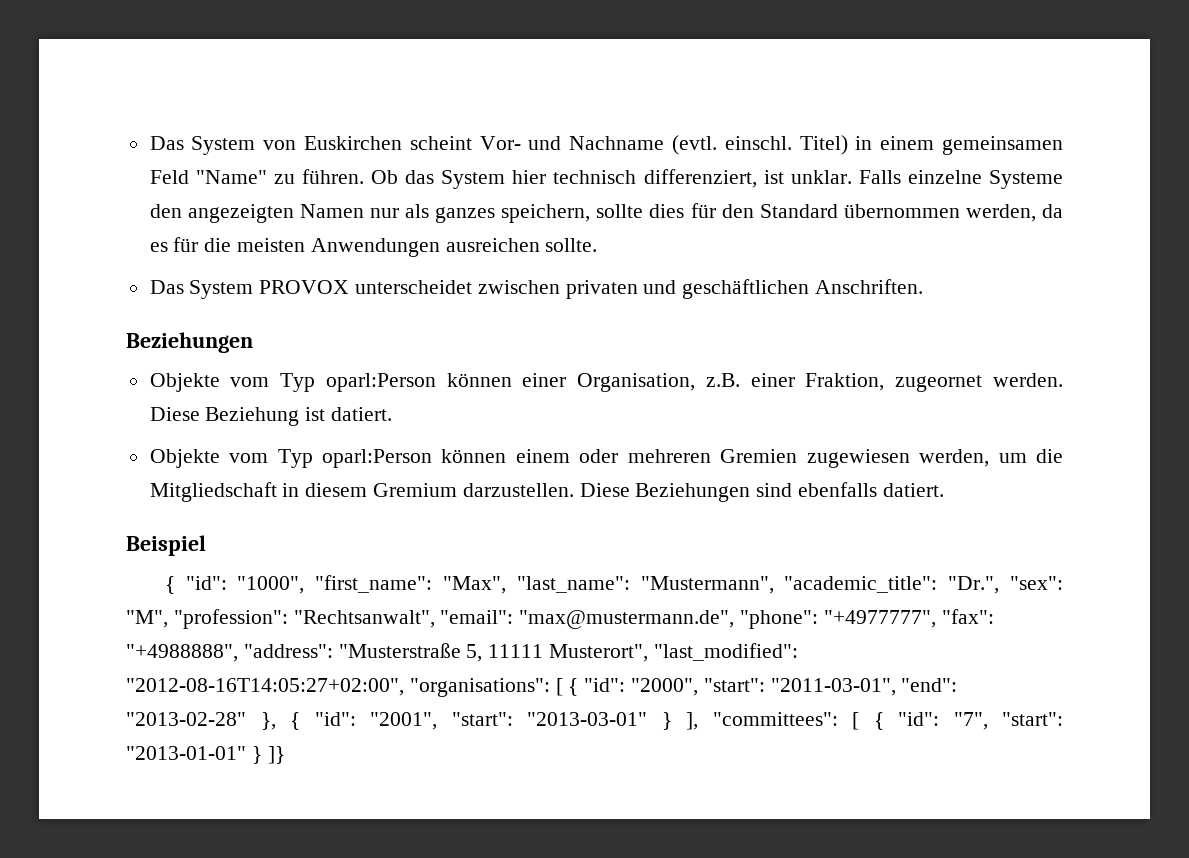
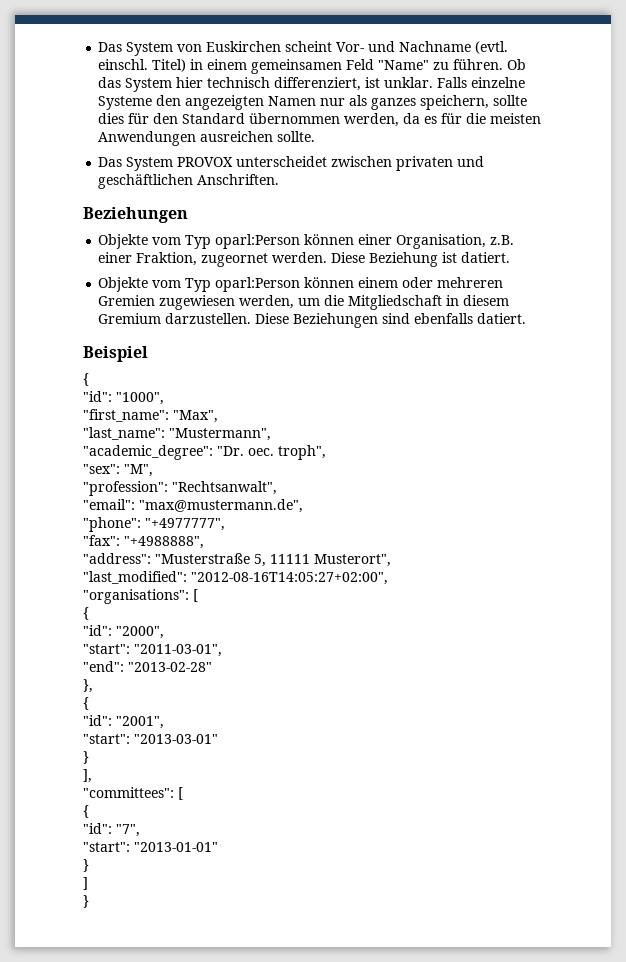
(175, 585) none -> (89, 379) //
(305, 585) none -> (164, 398) //
(506, 585) none -> (218, 416) //
[784,576,1000,594] "academic_title": "Dr.", -> [83,445,326,460] // "academic_degree": "Dr. oec. troph", //
(168, 619) none -> (153, 470) //
(435, 619) none -> (277, 488) //
(735, 619) none -> (303, 506) //
(936, 619) none -> (225, 524) //
(238, 653) none -> (204, 542) //
(649, 653) none -> (391, 560) //
(404, 687) none -> (388, 578) //
[568,678,579,696] { -> [83,607,89,620] // { //
(699, 687) none -> (164, 632) //
(896, 687) none -> (222, 650) //
(246, 719) none -> (212, 667) //
[290,712,300,730] { -> [83,697,89,710] // { //
(437, 721) none -> (164, 722) //
[661,712,672,730] } -> [83,751,89,764] // } //
(698, 721) none -> (92, 776) //
[873,712,884,730] { -> [83,805,89,818] // { //
(988, 721) none -> (140, 830) //
[251,746,285,764] } ]} -> [83,859,89,872] [83,877,88,890] [83,895,89,908] // } // ] // }

